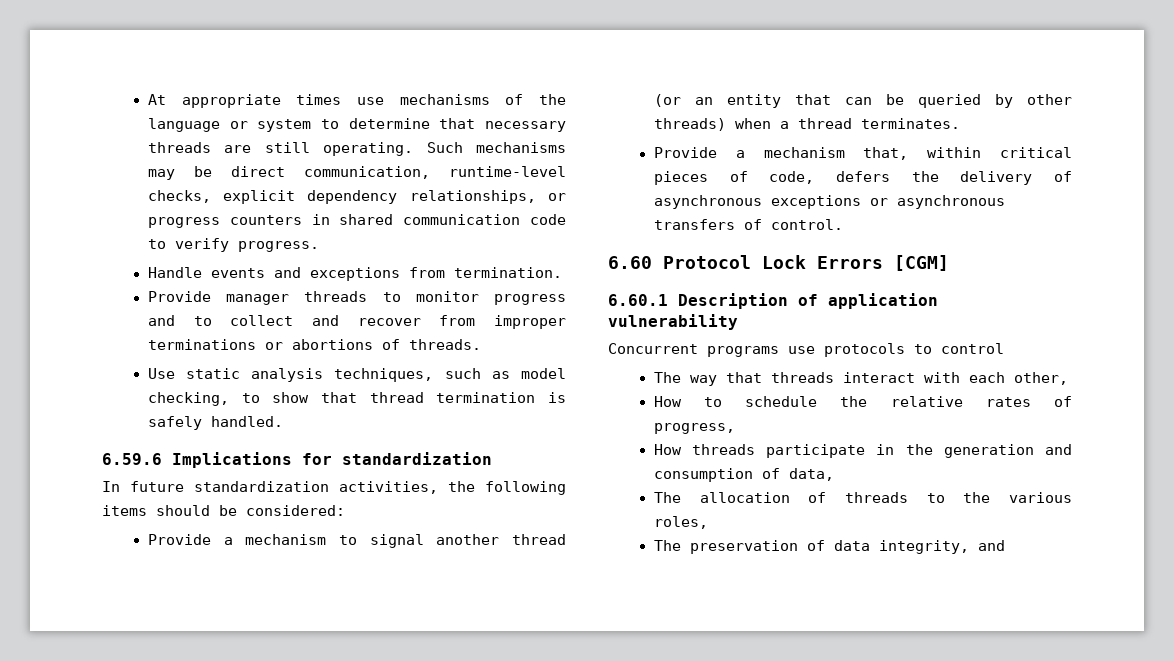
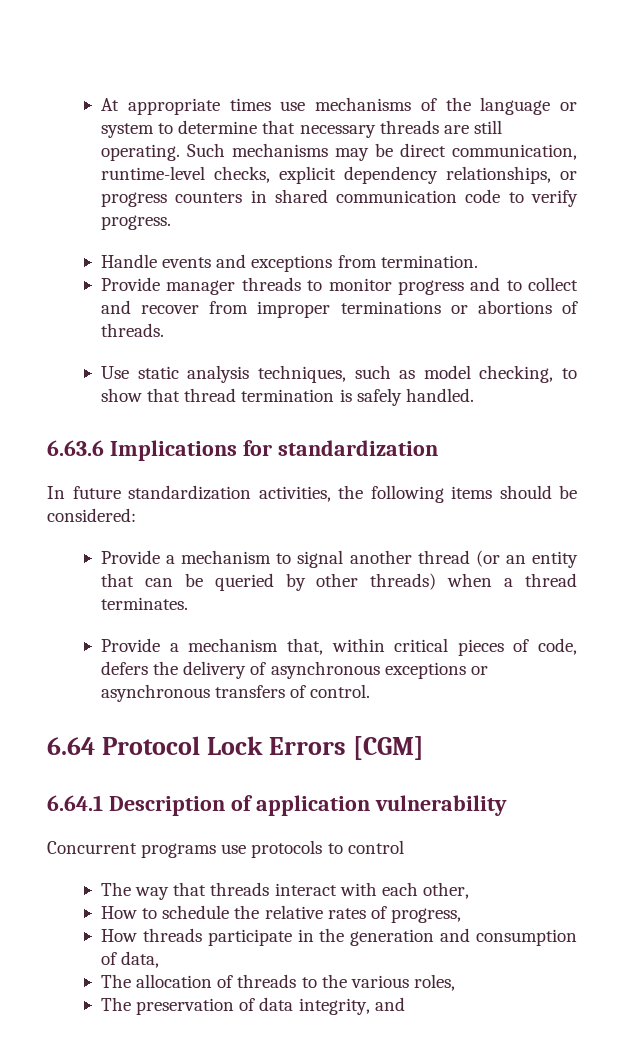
[102,453,162,465] 6.59.6 -> [47,440,104,456] 6.63.6
[608,256,652,269] 6.60 -> [47,737,95,755] 6.64
[608,294,668,306] 6.60.1 -> [47,795,103,811] 6.64.1

